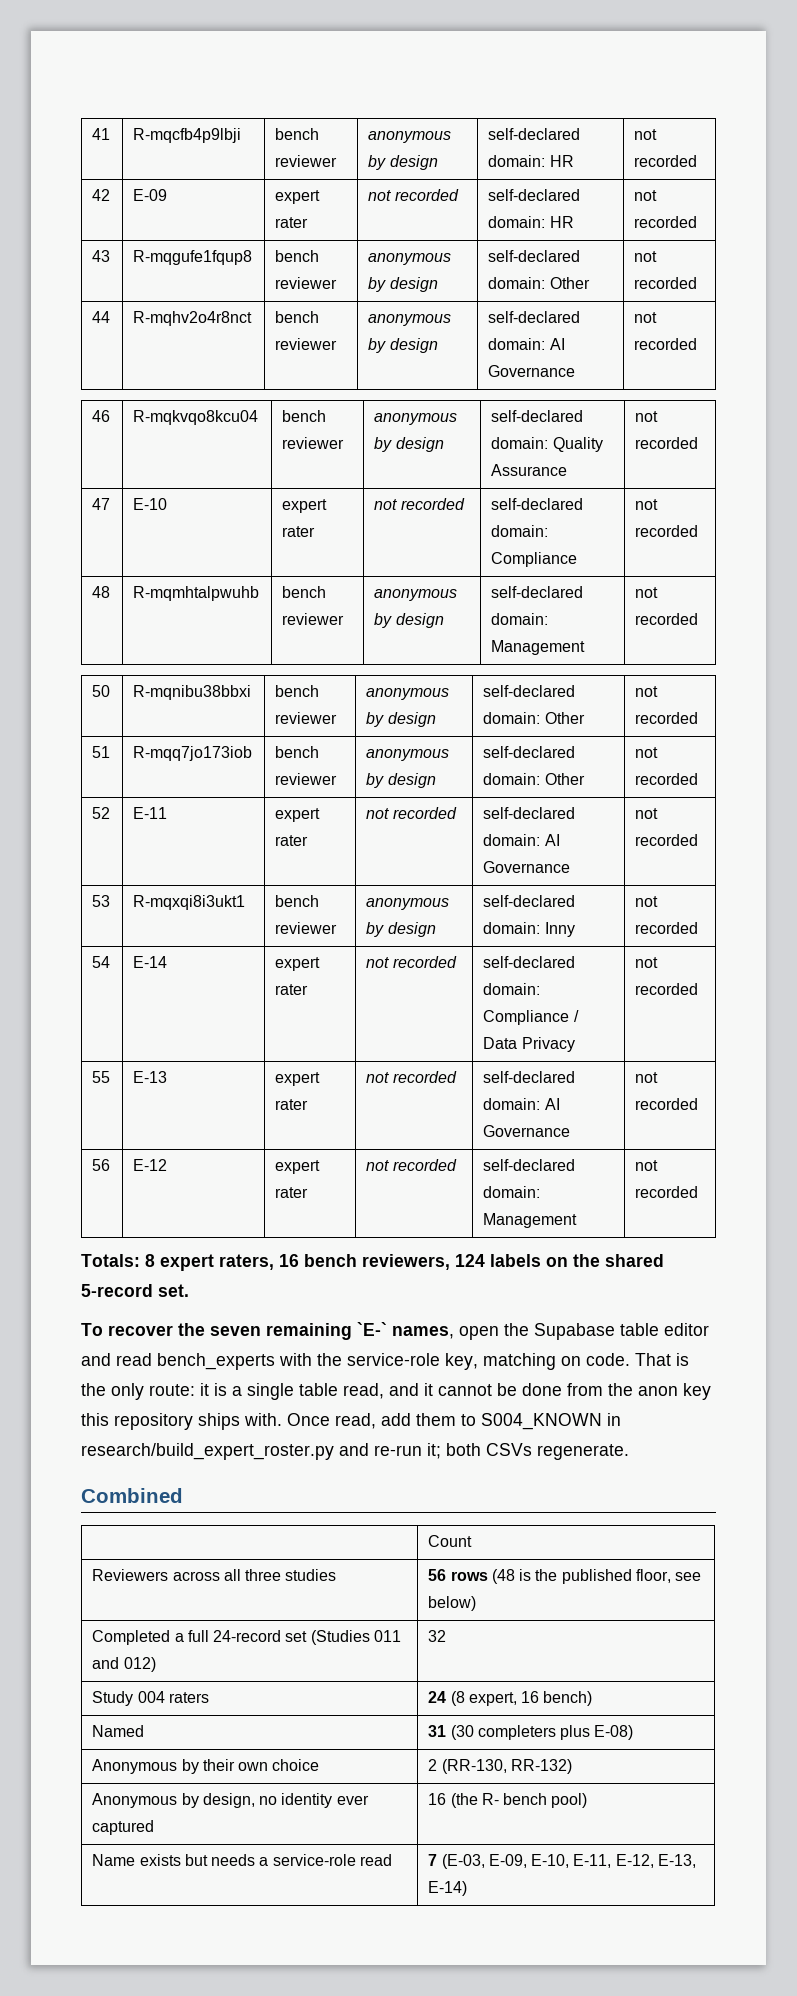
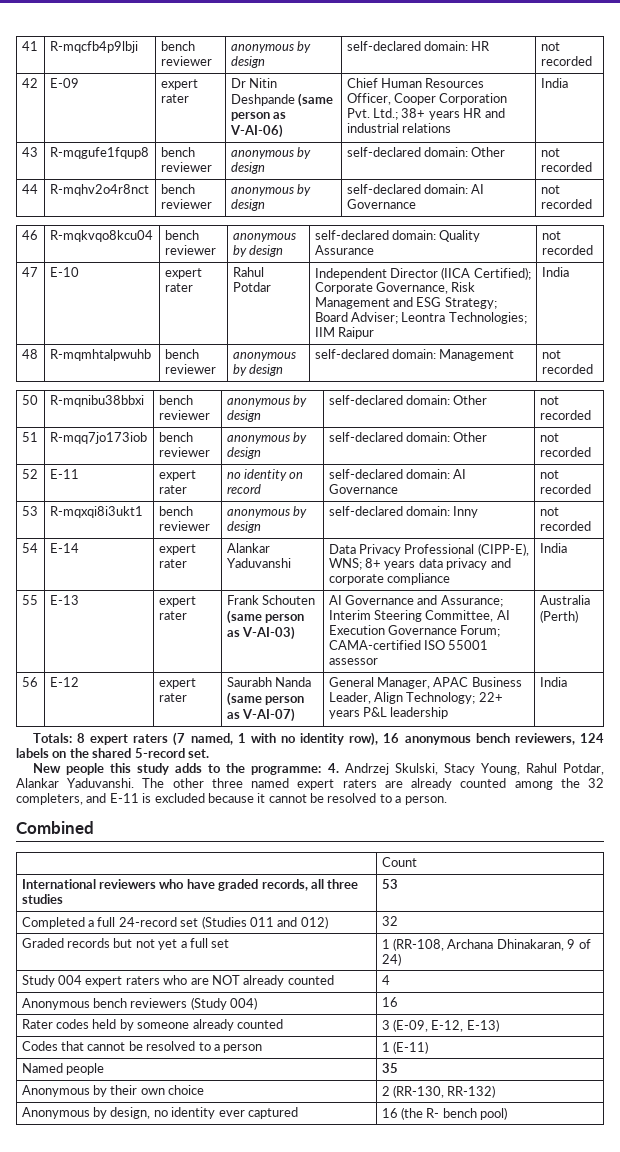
[368,189,459,201] [488,189,581,201] [488,216,574,228] [634,190,658,201] [634,216,698,228] not recorded | self-declared domain: HR | not recorded -> [230,78,278,88] [230,93,334,107] [230,112,287,121] [229,124,283,138] [346,78,485,88] [346,93,508,105] [346,108,505,120] [346,123,452,133] [540,78,568,88] Dr Nitin Deshpande (same person as V-AI-06) | Chief Human Resources Officer, Cooper Corporation Pvt. Ltd.; 38+ years HR and industrial relations | India
[374,498,465,510] [491,498,584,510] [491,525,549,537] [491,552,578,567] [635,499,659,510] [635,525,699,537] not recorded | self-declared domain: Compliance | not recorded -> [232,267,264,277] [232,282,271,292] [314,267,531,280] [314,282,476,294] [314,297,497,309] [314,312,527,324] [314,327,375,339] [541,267,569,277] Rahul Potdar | Independent Director (IICA Certified); Corporate Governance, Risk Management and ESG Strategy; Board Adviser; Leontra Technologies; IIM Raipur | India
[366,807,457,819] not recorded -> [226,469,304,481] [226,484,261,494] no identity on record
[366,956,457,968] [483,956,576,968] [483,983,541,995] [483,1010,579,1025] [483,1037,575,1052] [635,957,659,968] [635,983,699,995] [92,1071,111,1083] [133,1071,168,1083] [275,1072,321,1086] [275,1099,309,1110] [366,1071,457,1083] [483,1071,576,1083] [483,1098,560,1110] [483,1125,571,1137] [635,1072,659,1083] [635,1098,699,1110] [92,1159,111,1171] [133,1159,168,1171] [275,1160,321,1174] [275,1187,309,1198] [366,1159,457,1171] [483,1159,576,1171] [483,1186,541,1198] [483,1213,578,1228] [635,1160,659,1171] [635,1186,699,1198] [81,1254,299,1271] not recorded | self-declared domain: Compliance / Data Privacy | not recorded // 55 | E-13 | expert rater | not recorded | self-declared domain: AI Governance | not recorded // 56 | E-12 | expert rater | not recorded | self-declared domain: Management | not recorded // Totals: 8 expert raters, 16 -> [226,543,270,553] [226,558,291,568] [328,543,529,556] [328,558,511,570] [328,573,451,585] [539,543,567,553] [21,595,38,605] [49,595,79,605] [158,596,196,607] [158,611,187,620] [226,595,316,605] [226,610,305,624] [226,626,296,640] [328,595,503,607] [328,610,510,622] [328,625,501,637] [328,640,489,650] [328,658,378,665] [539,595,590,605] [539,610,578,623] [21,677,38,687] [49,677,79,687] [158,678,196,689] [158,693,187,702] [226,677,312,687] [226,692,305,706] [226,708,296,722] [328,677,522,689] [328,692,503,704] [328,707,449,719] [539,677,567,687] [32,732,471,746] Alankar Yaduvanshi | Data Privacy Professional (CIPP-E), WNS; 8+ years data privacy and corporate compliance | India // 55 | E-13 | expert rater | Frank Schouten (same person as V-AI-03) | AI Governance and Assurance; Interim Steering Committee, AI Execution Governance Forum; CAMA-certified ISO 55001 assessor | Australia (Perth) // 56 | E-12 | expert rater | Saurabh Nanda (same person as V-AI-07) | General Manager, APAC Business Leader, Align Technology; 22+ years P&L leadership | India // Totals: 8 expert raters (7 named, 1 with no identity row), 16 anonymous
[81,1322,709,1340] [81,1353,689,1370] [81,1383,711,1400] [81,1413,621,1430] [81,1443,629,1460] [81,1488,183,1503] [428,1535,473,1547] [92,1569,337,1581] [428,1569,702,1584] [428,1596,477,1611] To recover the seven remaining `E-` names, open the Supabase table editor and read bench_experts with the service-role key, matching on code. That is the only route: it is a single table read, and it cannot be done from the anon key this repository ships with. Once read, add them to S004_KNOWN in research/build_expert_roster.py and re-run it; both CSVs regenerate. // Combined // | Count // Reviewers across all three studies | 56 rows (48 is the published floor, see below) -> [32,763,604,775] [16,778,604,790] [16,793,447,805] [16,821,94,834] [381,857,417,867] [21,879,359,891] [21,894,63,904] [381,879,398,889] New people this study adds to the programme: 4. Andrzej Skulski, Stacy Young, Rahul Potdar, Alankar Yaduvanshi. The other three named expert raters are already counted among the 32 completers, and E-11 is excluded because it cannot be resolved to a person. // Combined // | Count // International reviewers who have graded records, all three studies | 53
(447, 1636) none -> [21,938,230,950] [381,938,591,951] [381,953,401,966] // Graded records but not yet a full set | 1 (RR-108, Archana Dhinakaran, 9 of 24)
[168,1692,209,1703] [428,1691,593,1706] [92,1725,145,1737] [428,1725,634,1740] raters | 24 (8 expert, 16 bench) // Named | 31 (30 completers plus E-08) -> [85,975,334,987] [381,975,390,985] [21,997,258,1010] [381,997,398,1007] [21,1019,283,1031] [381,1019,499,1032] [21,1041,263,1053] [381,1041,429,1054] [21,1063,105,1075] [381,1063,398,1073] expert raters who are NOT already counted | 4 // Anonymous bench reviewers (Study 004) | 16 // Rater codes held by someone already counted | 3 (E-09, E-12, E-13) // Codes that cannot be resolved to a person | 1 (E-11) // Named people | 35
[92,1854,393,1866] [428,1854,697,1869] [428,1881,468,1896] // Name exists but needs a service-role read | 7 (E-03, E-09, E-10, E-11, E-12, E-13, E-14) -> (508, 1113) none

